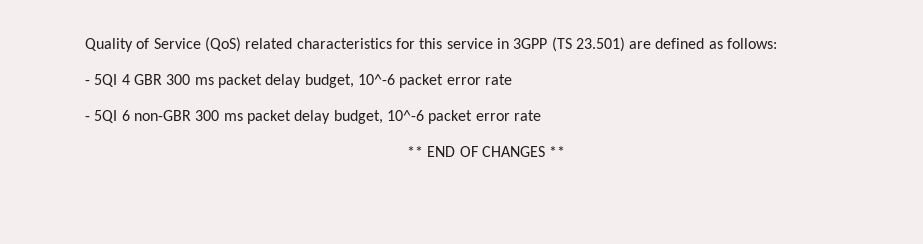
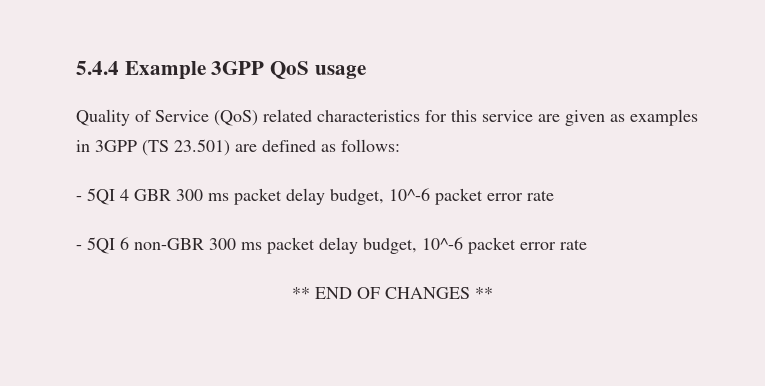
(85, 45) none -> [76,61,366,80] 5.4.4 Example 3GPP QoS usage //
(493, 43) none -> [538,109,698,126] are given as examples

